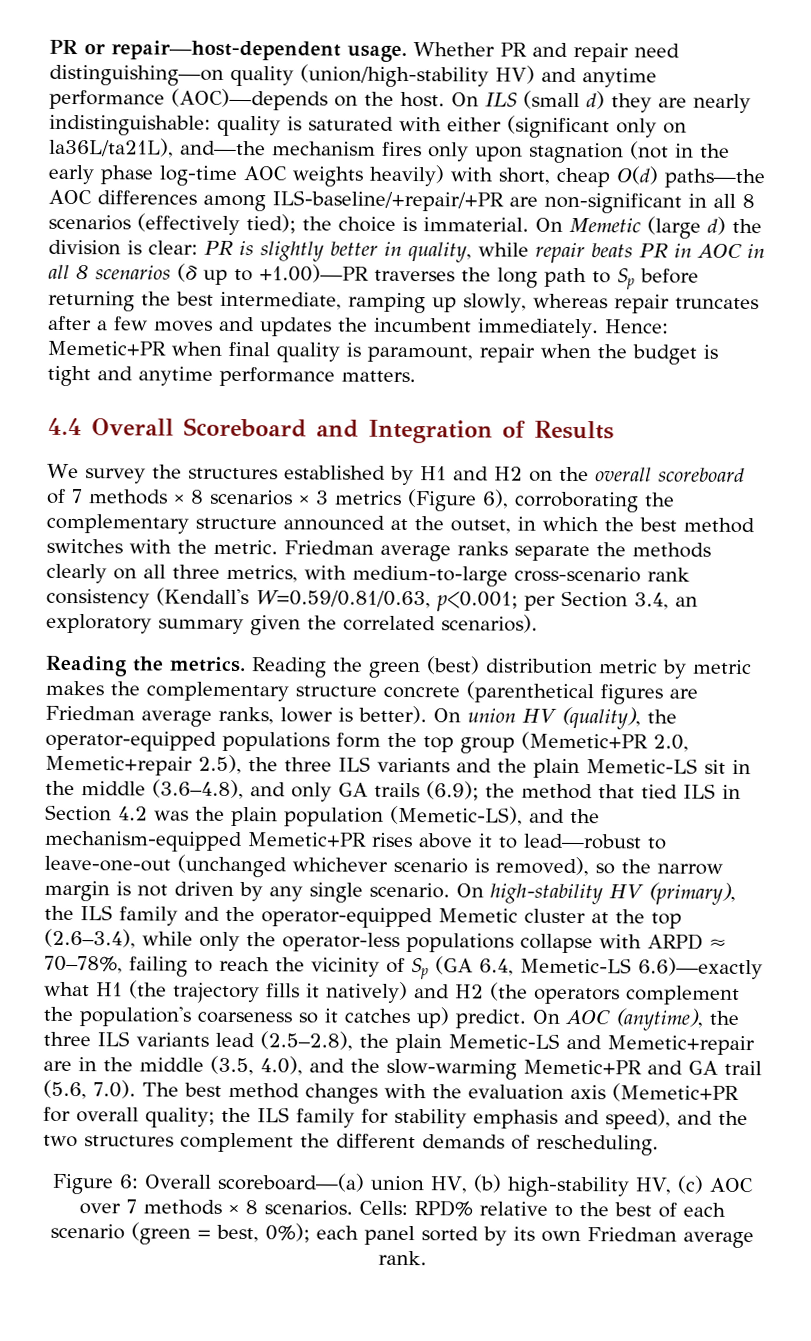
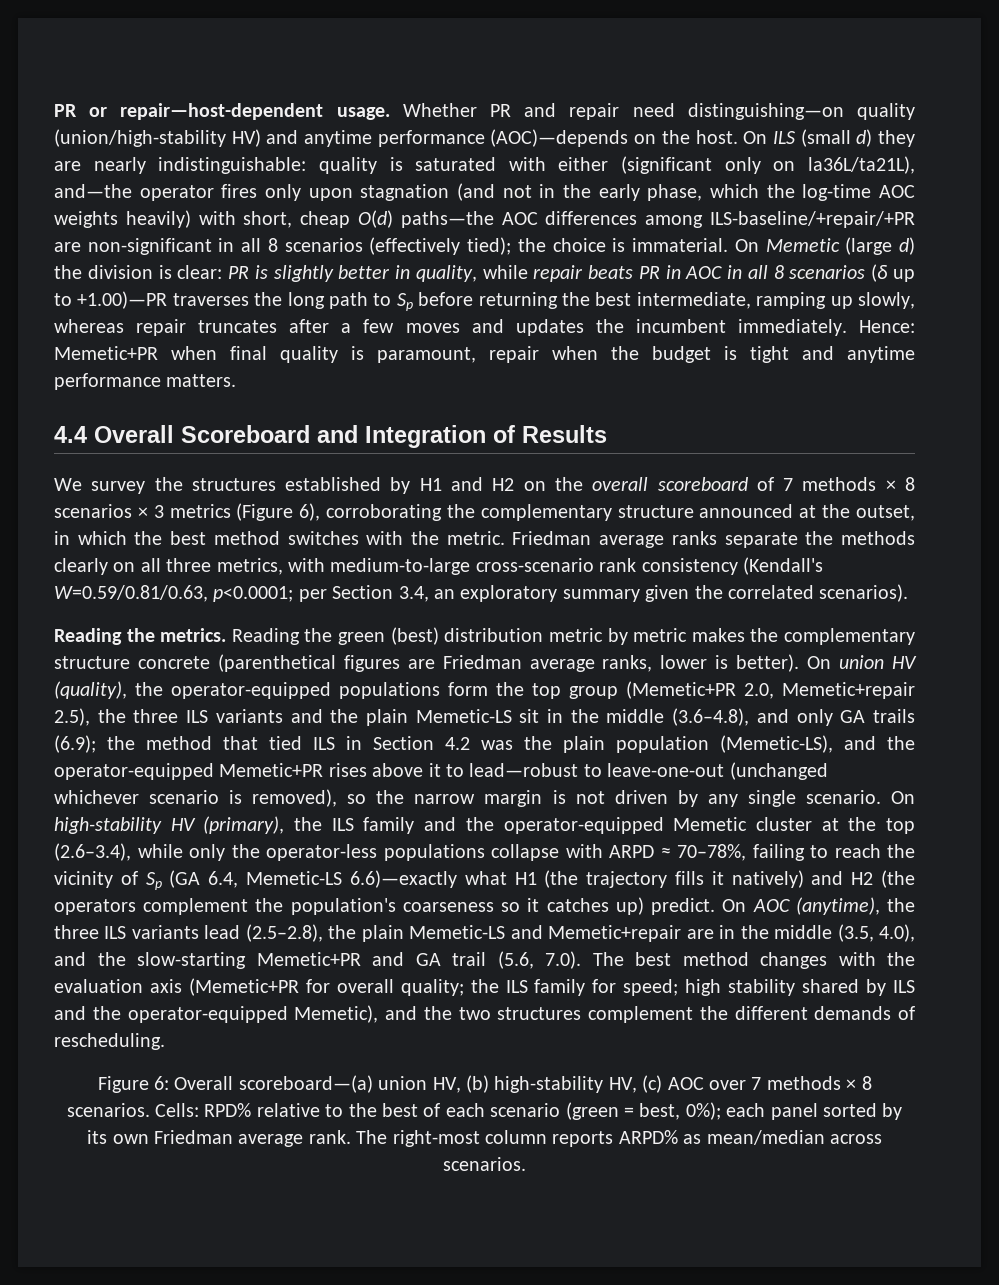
[272,141,376,156] mechanism -> [139,185,214,201] operator
[630,141,669,160] (not -> [457,183,532,201] (and not
[100,165,153,185] phase -> [647,184,795,201] phase, which the
[436,591,518,612] p<0.001; -> [213,586,294,602] p<0.0001;
[44,830,243,853] mechanism-equipped -> [54,763,214,780] operator-equipped
[386,1058,517,1080] slow-warming -> [137,952,246,969] slow-starting
[394,1108,671,1130] stability emphasis and speed), -> [623,979,915,996] [54,1005,379,1023] speed; high stability shared by ILS and the operator-equipped Memetic),
(427, 1258) none -> [356,1130,882,1147] [443,1157,526,1171] The right-most column reports ARPD% as mean/median across scenarios.

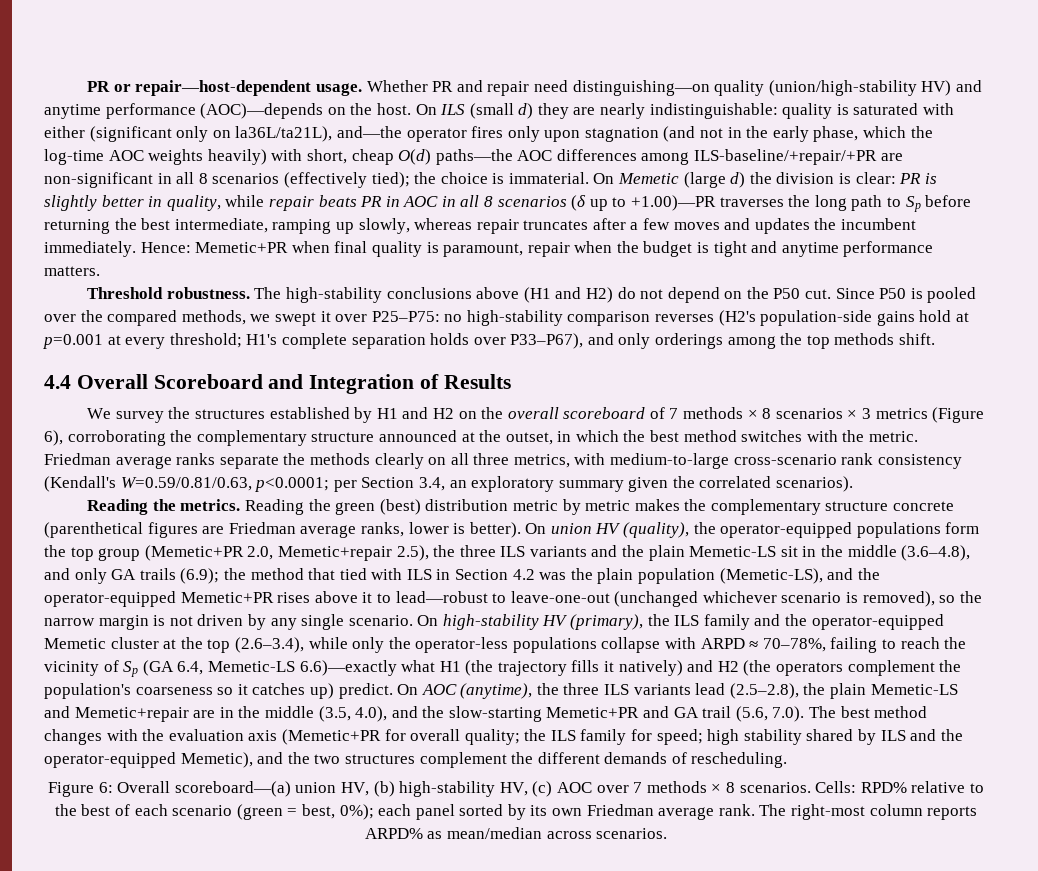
(237, 380) none -> [87,287,977,303] [44,310,970,326] [43,333,936,349] // Threshold robustness. The high-stability conclusions above (H1 and H2) do not depend on the P50 cut. Since P50 is pooled over the compared methods, we swept it over P25–P75: no high-stability comparison reverses (H2's population-side gains hold at p=0.001 at every threshold; H1's complete separation holds over P33–P67), and only orderings among the top methods shift.
(302, 743) none -> [371,568,403,580] with

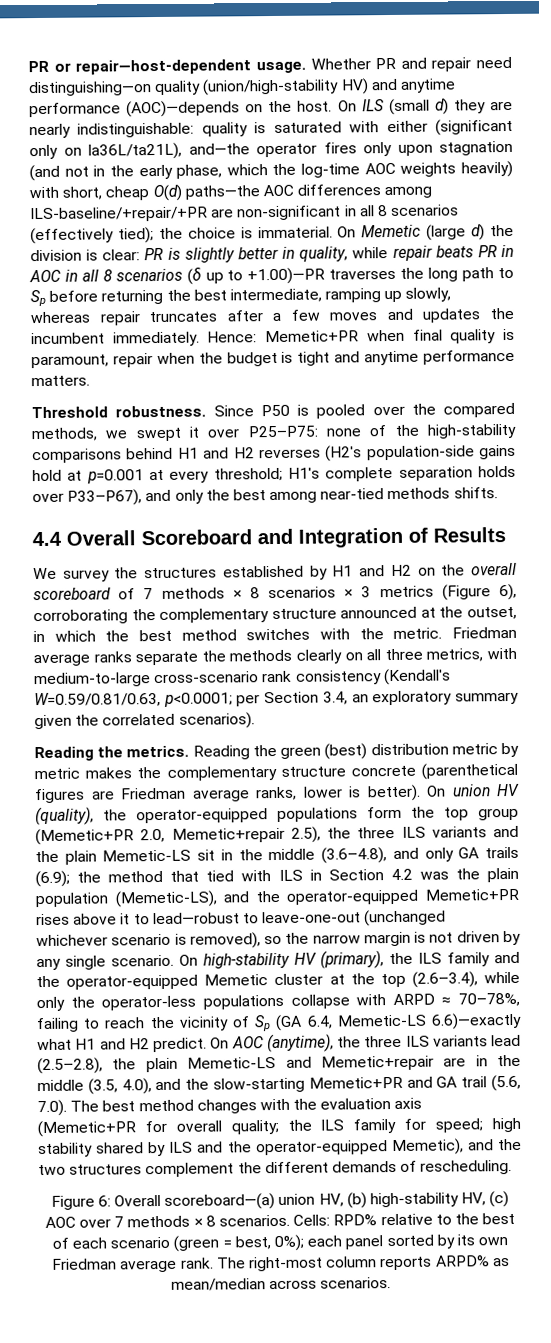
[254,287,832,303] The high-stability conclusions above (H1 and H2) do not depend on the P50 cut. -> (207, 411) none
[444,310,651,326] no high-stability comparison -> [326,423,517,439] [32,447,255,464] none of the high-stability comparisons behind H1 and H2
[655,333,936,349] orderings among the top methods shift. -> [205,487,498,504] the best among near-tied methods shifts.
[465,660,962,676] [44,683,334,699] (the trajectory fills it natively) and H2 (the operators complement the population's coarseness so it catches up) -> [99,1038,150,1050] and H2

